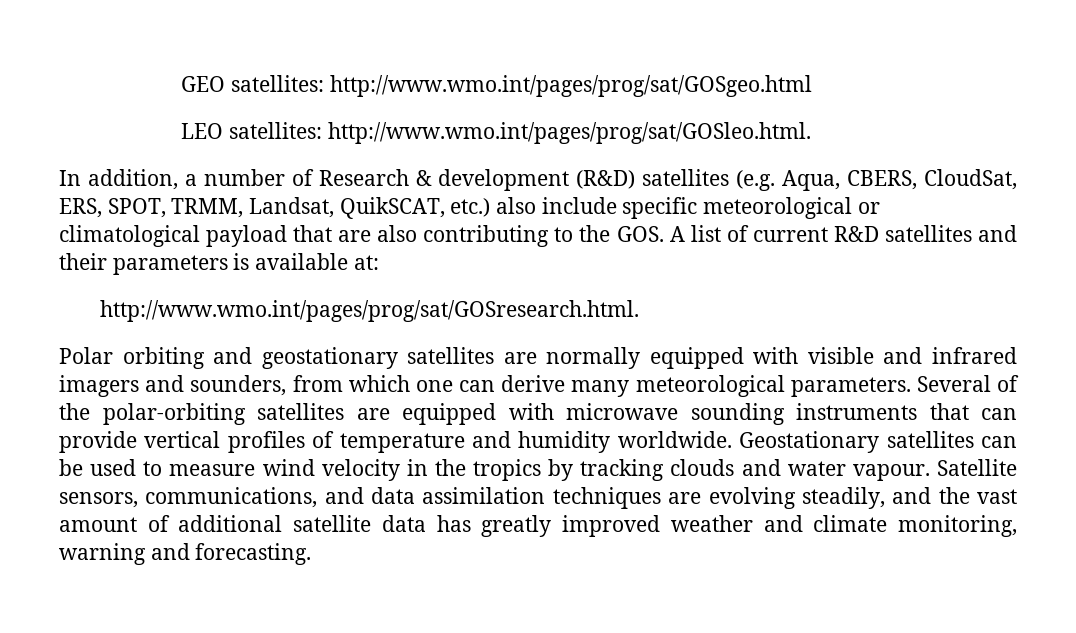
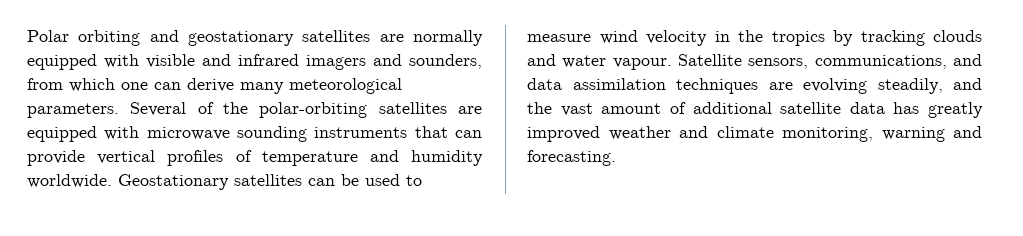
[181,75,812,97] [181,122,811,144] [59,169,1017,191] [59,197,880,219] [59,225,1018,247] [59,253,379,275] [99,300,639,322] GEO satellites: http://www.wmo.int/pages/prog/sat/GOSgeo.html // LEO satellites: http://www.wmo.int/pages/prog/sat/GOSleo.html. // In addition, a number of Research & development (R&D) satellites (e.g. Aqua, CBERS, CloudSat, ERS, SPOT, TRMM, Landsat, QuikSCAT, etc.) also include specific meteorological or climatological payload that are also contributing to the GOS. A list of current R&D satellites and their parameters is available at: // http://www.wmo.int/pages/prog/sat/GOSresearch.html. // -> (27, 36) none

